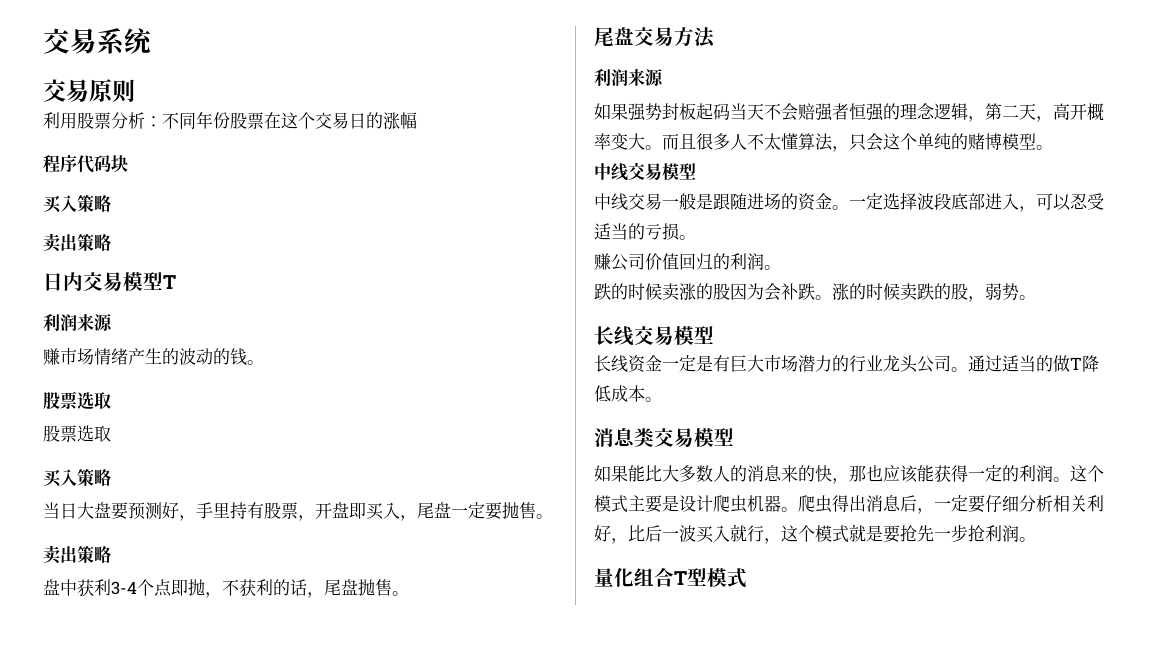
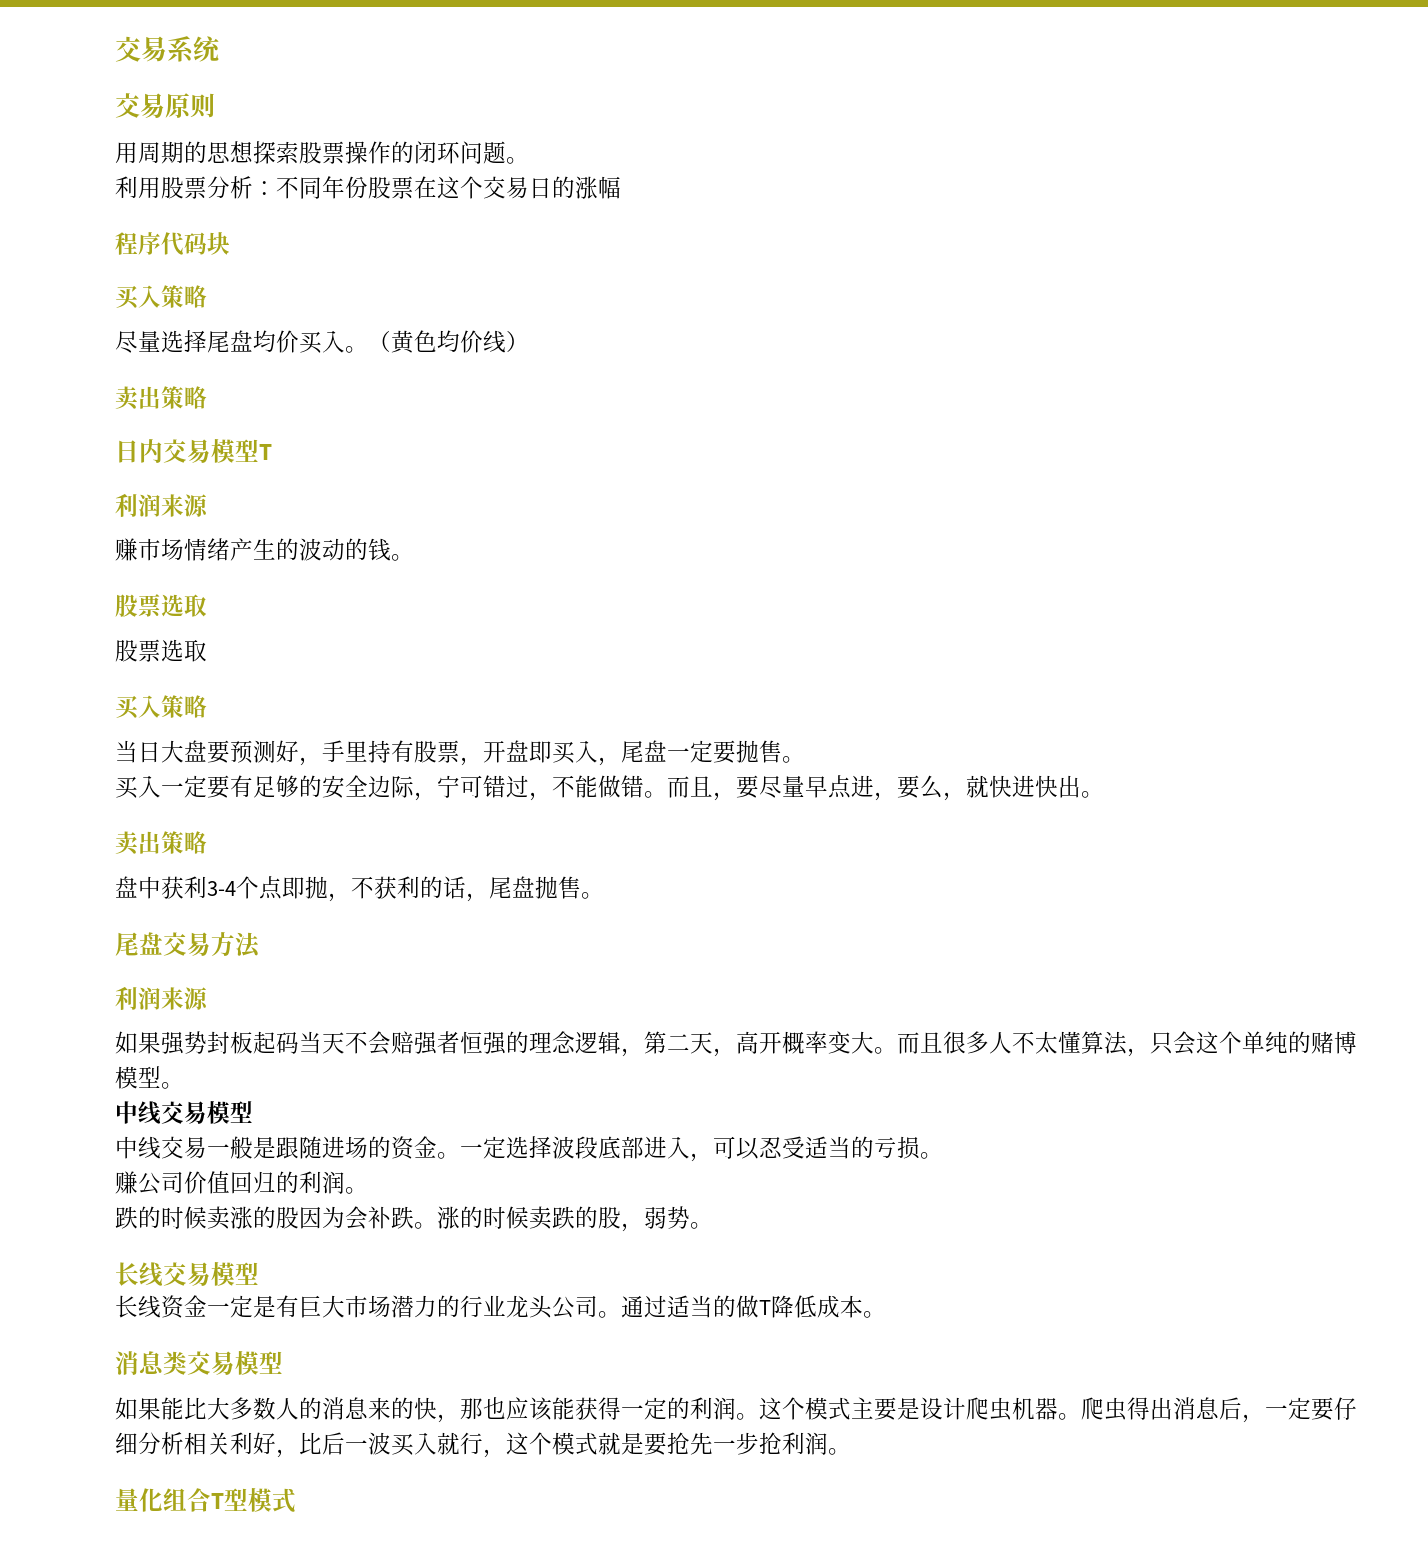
(135, 91) none -> [115,141,529,164] // 用周期的思想探索股票操作的闭环问题。
(111, 203) none -> [115,330,529,354] // 尽量选择尾盘均价买入。（黄色均价线）
(553, 516) none -> [115,775,1104,801] // 买入一定要有足够的安全边际，宁可错过，不能做错。而且，要尽量早点进，要么，就快进快出。

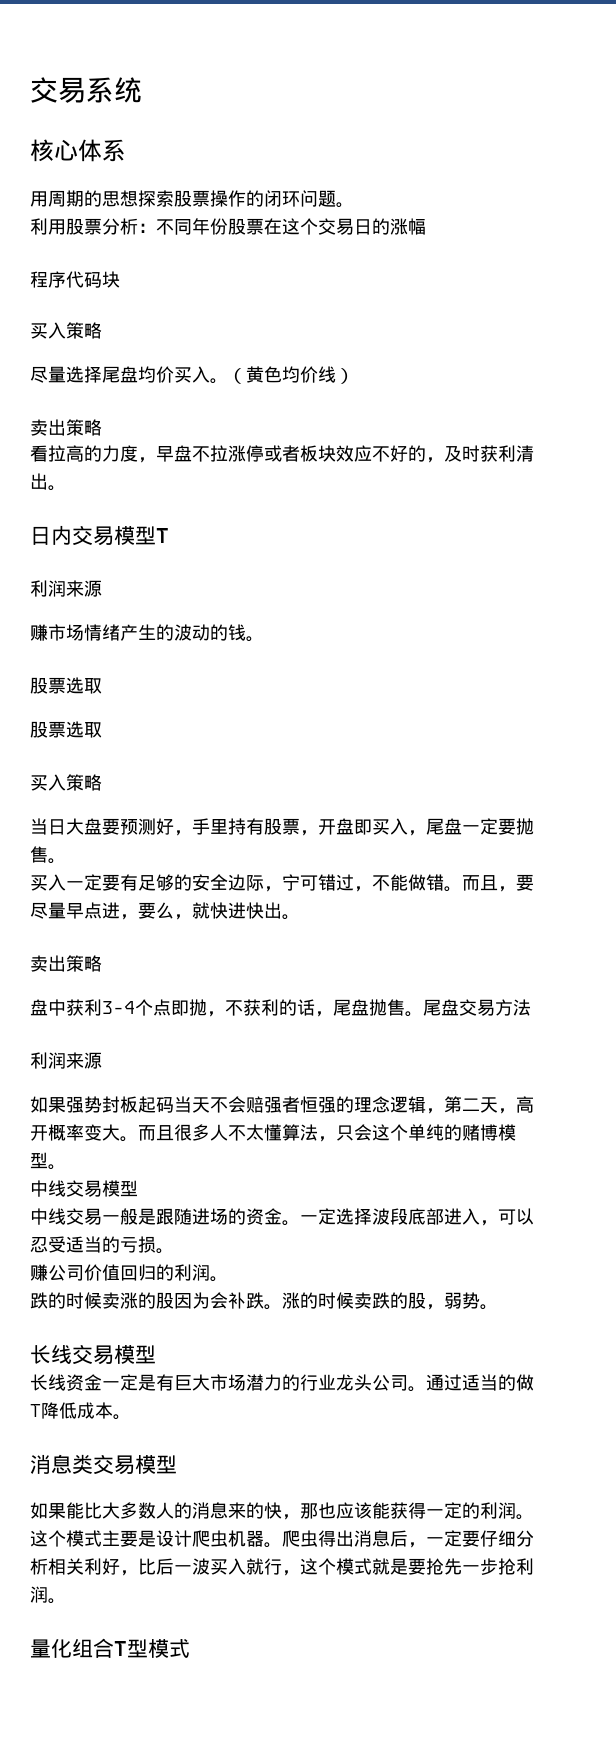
[115,93,215,119] 交易原则 -> [30,139,126,162] 核心体系
(207, 397) none -> [30,445,534,463] [30,473,66,491] // 看拉高的力度，早盘不拉涨停或者板块效应不好的，及时获利清出。
(604, 895) // -> (423, 1014) none

